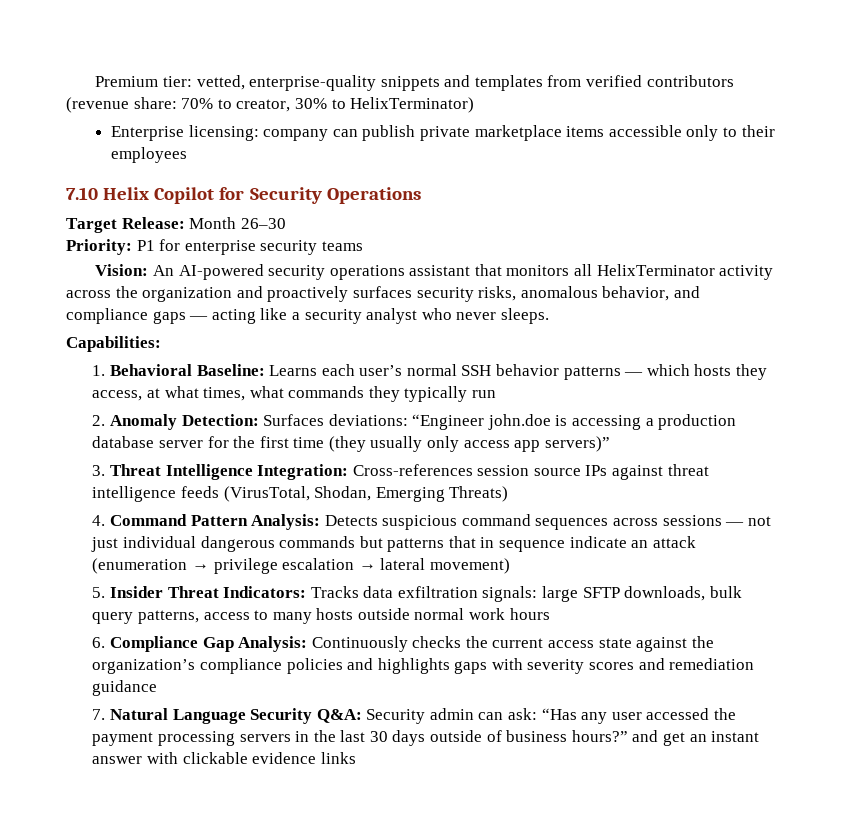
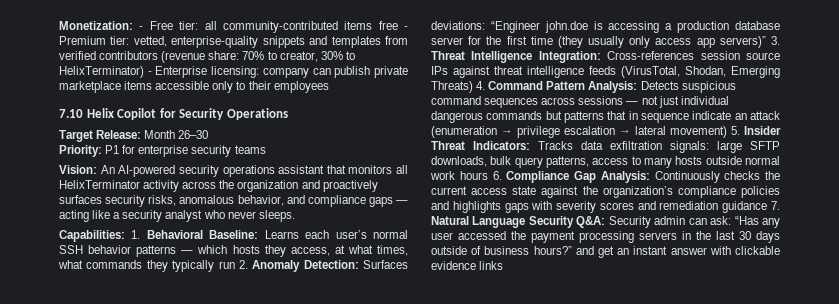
(95, 81) none -> [59,21,408,33] Monetization: - Free tier: all community-contributed items free -
(475, 105) // -> [147,71,152,75] -
(161, 344) // -> (125, 236) none
(497, 394) // -> (235, 265) none
(610, 444) // -> (766, 42) none
(509, 494) // -> (473, 87) none
(510, 566) // -> (727, 132) none
(550, 614) // -> (488, 175) none
(158, 688) // -> (768, 207) none

